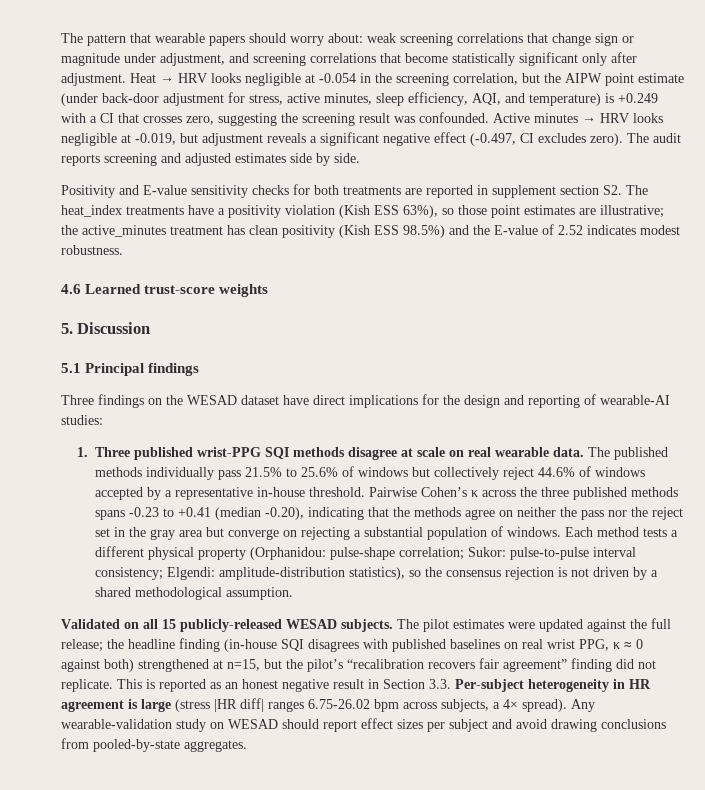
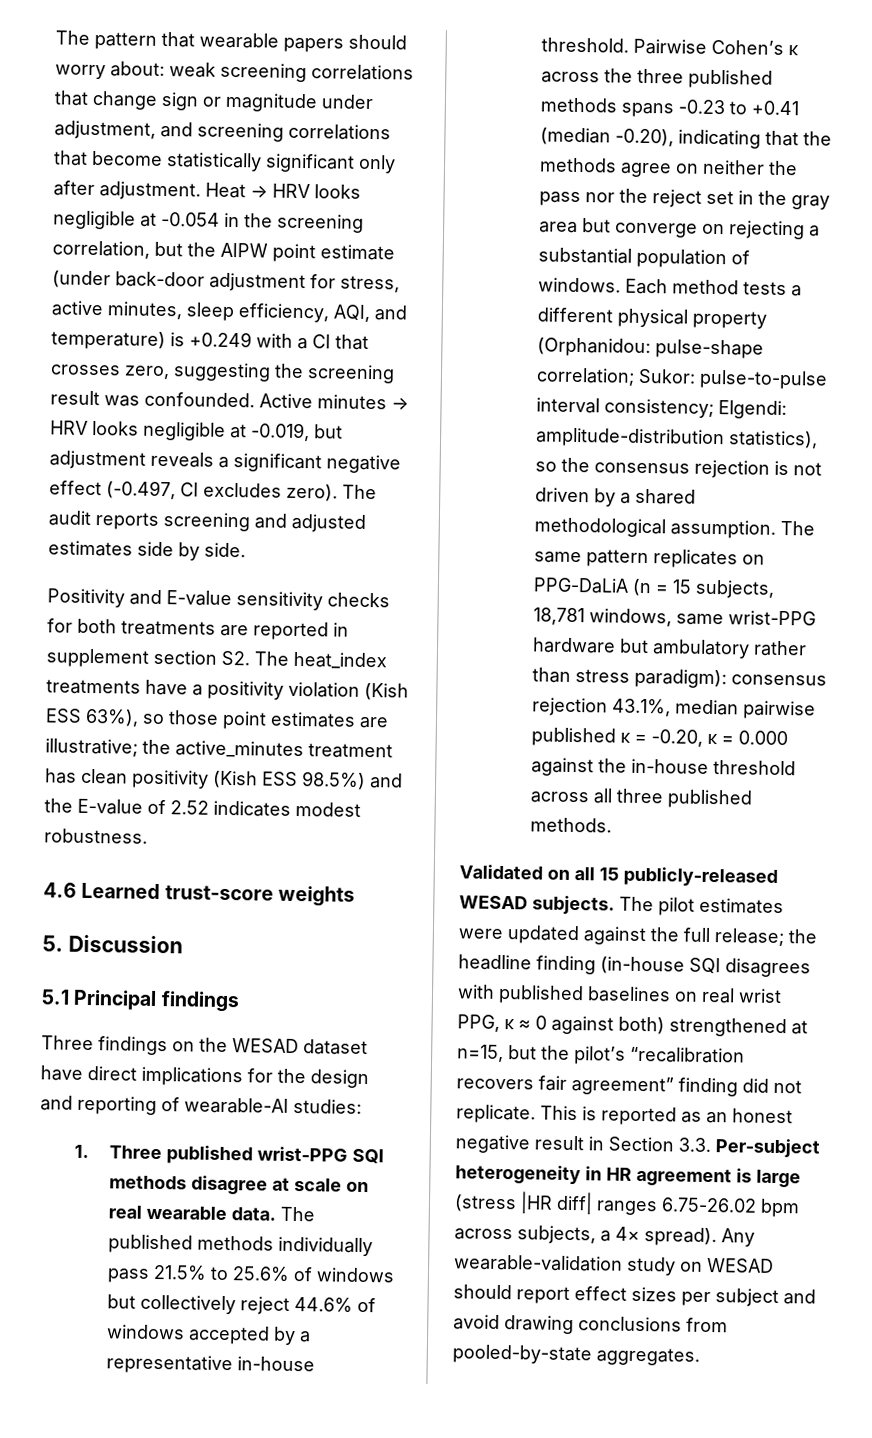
(293, 593) none -> [779,520,815,536] [533,549,765,569] [532,577,775,599] [532,607,816,627] [531,637,807,659] [531,667,827,689] [531,697,816,720] [530,727,788,747] [530,757,796,777] [529,788,752,809] [529,817,612,833] The same pattern replicates on PPG-DaLiA (n = 15 subjects, 18,781 windows, same wrist-PPG hardware but ambulatory rather than stress paradigm): consensus rejection 43.1%, median pairwise published κ = -0.20, κ = 0.000 against the in-house threshold across all three published methods.

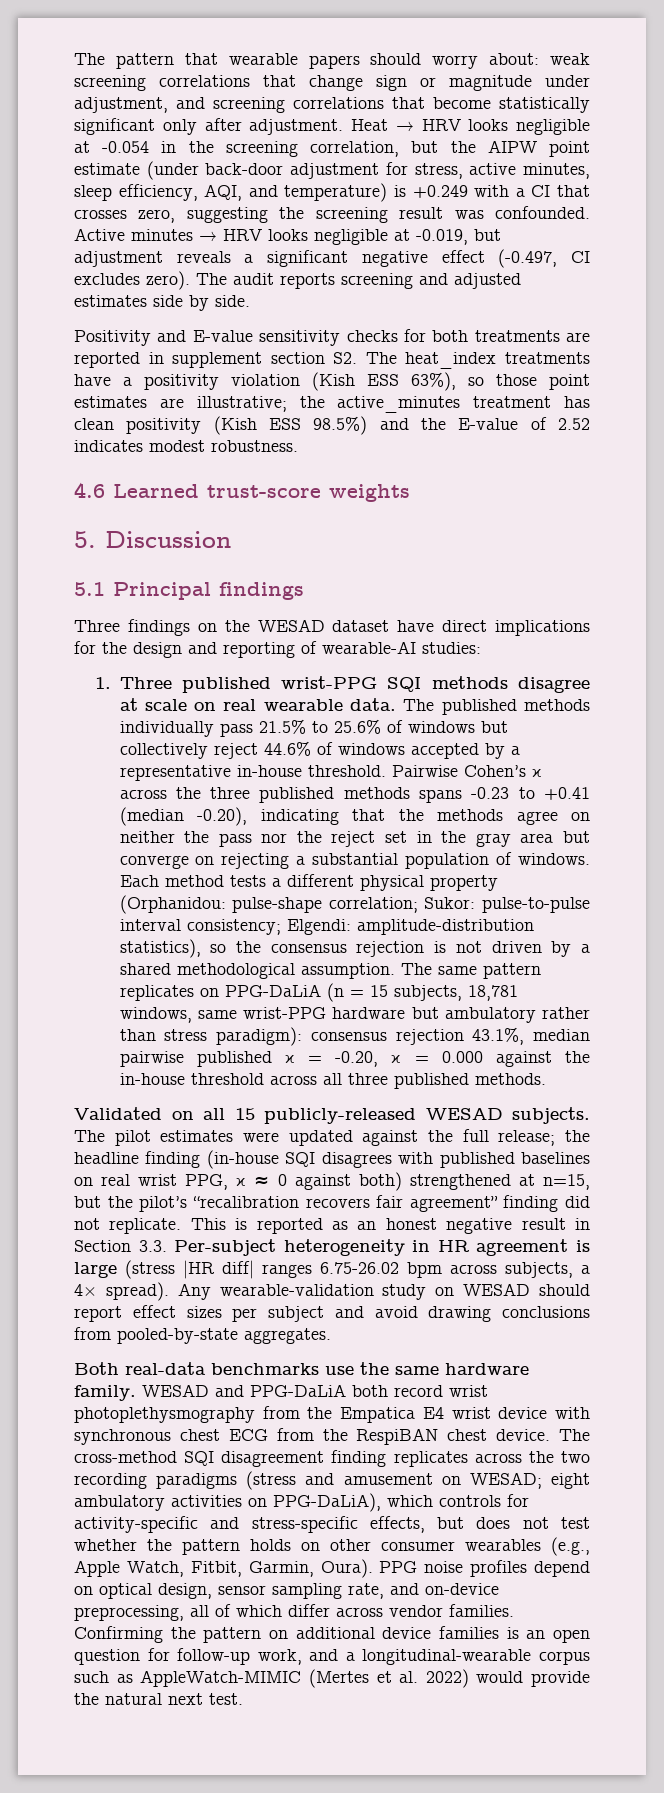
(700, 1356) none -> [74,1362,529,1375] [74,1384,488,1401] [74,1406,590,1423] [74,1428,590,1445] [74,1450,591,1467] [74,1471,591,1490] [74,1493,529,1512] [74,1516,590,1533] [74,1537,590,1556] [74,1559,590,1578] [74,1583,499,1599] [74,1604,514,1621] [74,1626,590,1643] [74,1648,590,1665] [74,1669,590,1688] [74,1693,243,1705] // Both real-data benchmarks use the same hardware family. WESAD and PPG-DaLiA both record wrist photoplethysmography from the Empatica E4 wrist device with synchronous chest ECG from the RespiBAN chest device. The cross-method SQI disagreement finding replicates across the two recording paradigms (stress and amusement on WESAD; eight ambulatory activities on PPG-DaLiA), which controls for activity-specific and stress-specific effects, but does not test whether the pattern holds on other consumer wearables (e.g., Apple Watch, Fitbit, Garmin, Oura). PPG noise profiles depend on optical design, sensor sampling rate, and on-device preprocessing, all of which differ across vendor families. Confirming the pattern on additional device families is an open question for follow-up work, and a longitudinal-wearable corpus such as AppleWatch-MIMIC (Mertes et al. 2022) would provide the natural next test.

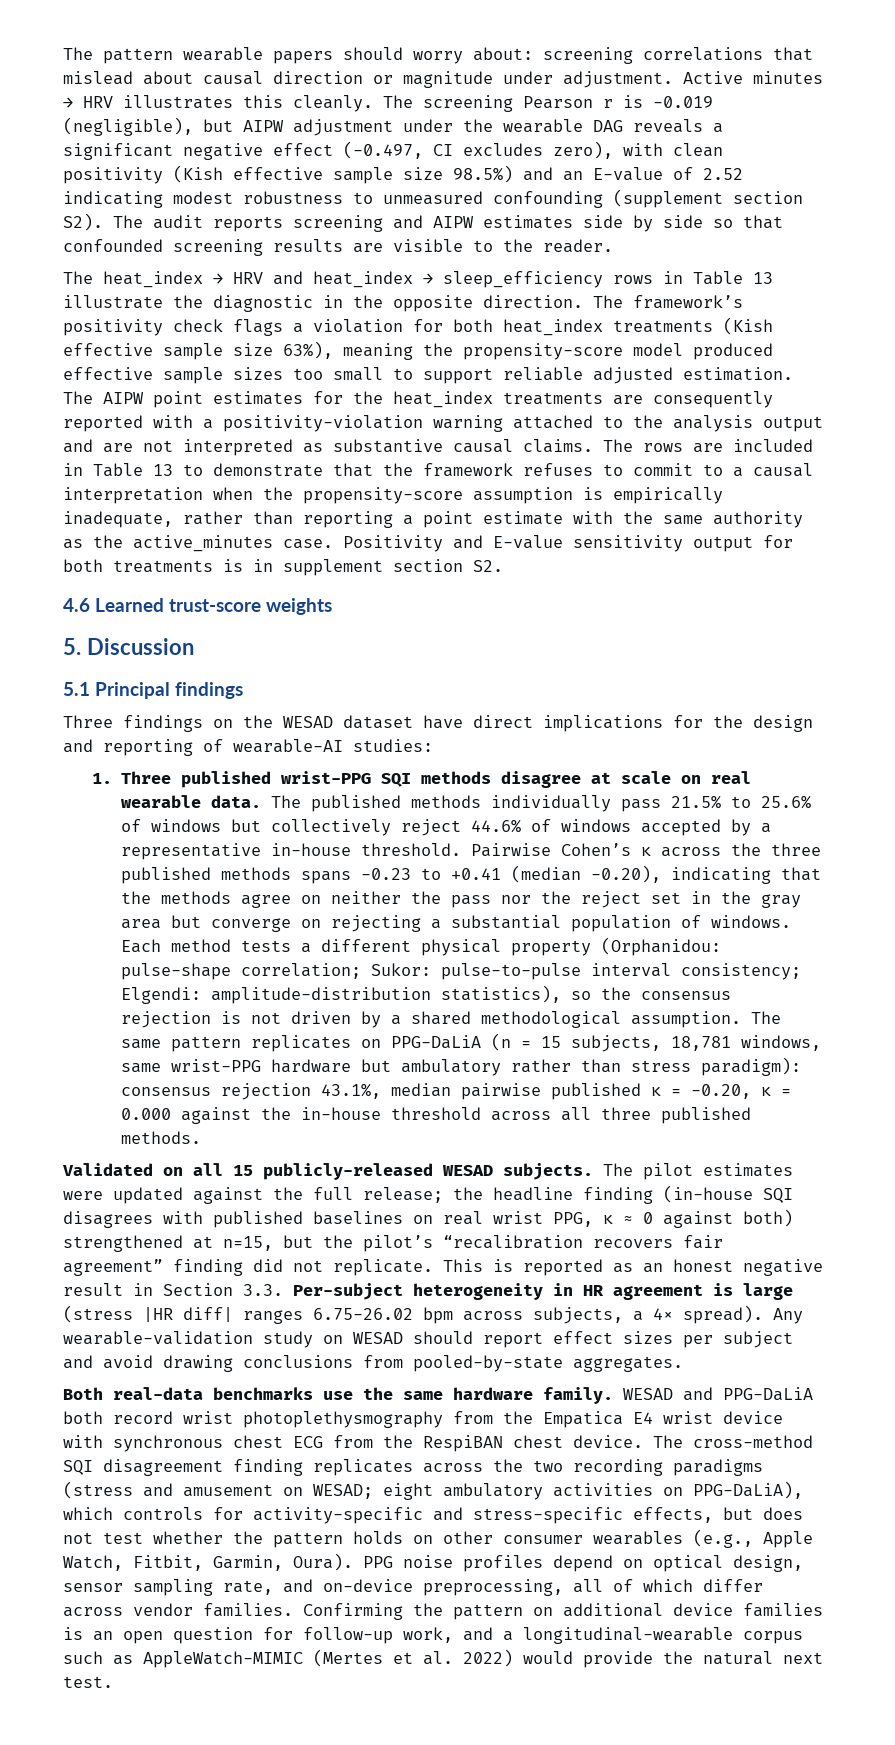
[184,53,218,65] that -> (173, 56) none
[550,53,590,65] [74,75,590,91] [74,97,590,113] [74,118,590,135] [74,140,590,157] [74,161,590,180] [74,183,591,202] [74,206,590,223] [74,228,501,245] [74,251,163,267] weak screening correlations that change sign or magnitude under adjustment, and screening correlations that become statistically significant only after adjustment. Heat → HRV looks negligible at -0.054 in the screening correlation, but the AIPW point estimate (under back-door adjustment for stress, active minutes, sleep efficiency, AQI, and temperature) is +0.249 with a CI that crosses zero, suggesting the screening result was confounded. Active minutes → HRV looks negligible at -0.019, but adjustment -> [543,47,813,64] [63,71,823,88] [63,95,713,112] [63,117,623,136] screening correlations that mislead about causal direction or magnitude under adjustment. Active minutes → HRV illustrates this cleanly. The screening Pearson r is -0.019 (negligible), but AIPW adjustment under the wearable DAG
[146,271,190,290] zero). -> [553,141,723,159] [63,165,743,184] [63,189,803,208] [63,213,103,231] zero), with clean positivity (Kish effective sample size 98.5%) and an E-value of 2.52 indicating modest robustness to unmeasured confounding (supplement section S2).
[454,273,521,289] adjusted -> [433,216,474,228] AIPW
[215,295,250,307] side. // -> [663,215,783,229] [63,239,613,256] [63,271,773,288] [63,295,743,312] [63,317,773,336] [63,341,773,360] [63,367,793,384] [63,391,773,408] [63,415,823,432] [63,439,813,456] [63,463,813,477] [63,487,723,504] [63,511,803,528] [63,535,333,552] side so that confounded screening results are visible to the reader. // The heat_index → HRV and heat_index → sleep_efficiency rows in Table 13 illustrate the diagnostic in the opposite direction. The framework’s positivity check flags a violation for both heat_index treatments (Kish effective sample size 63%), meaning the propensity-score model produced effective sample sizes too small to support reliable adjusted estimation. The AIPW point estimates for the heat_index treatments are consequently reported with a positivity-violation warning attached to the analysis output and are not interpreted as substantive causal claims. The rows are included in Table 13 to demonstrate that the framework refuses to commit to a causal interpretation when the propensity-score assumption is empirically inadequate, rather than reporting a point estimate with the same authority as the active_minutes case.
[346,330,398,342] checks -> [693,536,753,552] output
[566,332,590,342] [74,352,140,368] are reported -> [223,559,243,572] is
[365,352,590,369] [74,372,590,391] [74,396,590,413] [74,416,590,435] [74,440,298,452] The heat_index treatments have a positivity violation (Kish ESS 63%), so those point estimates are illustrative; the active_minutes treatment has clean positivity (Kish ESS 98.5%) and the E-value of 2.52 indicates modest robustness. -> (503, 566) none

